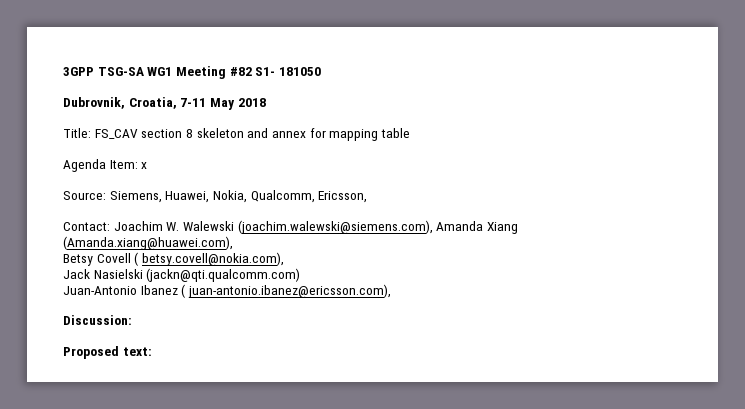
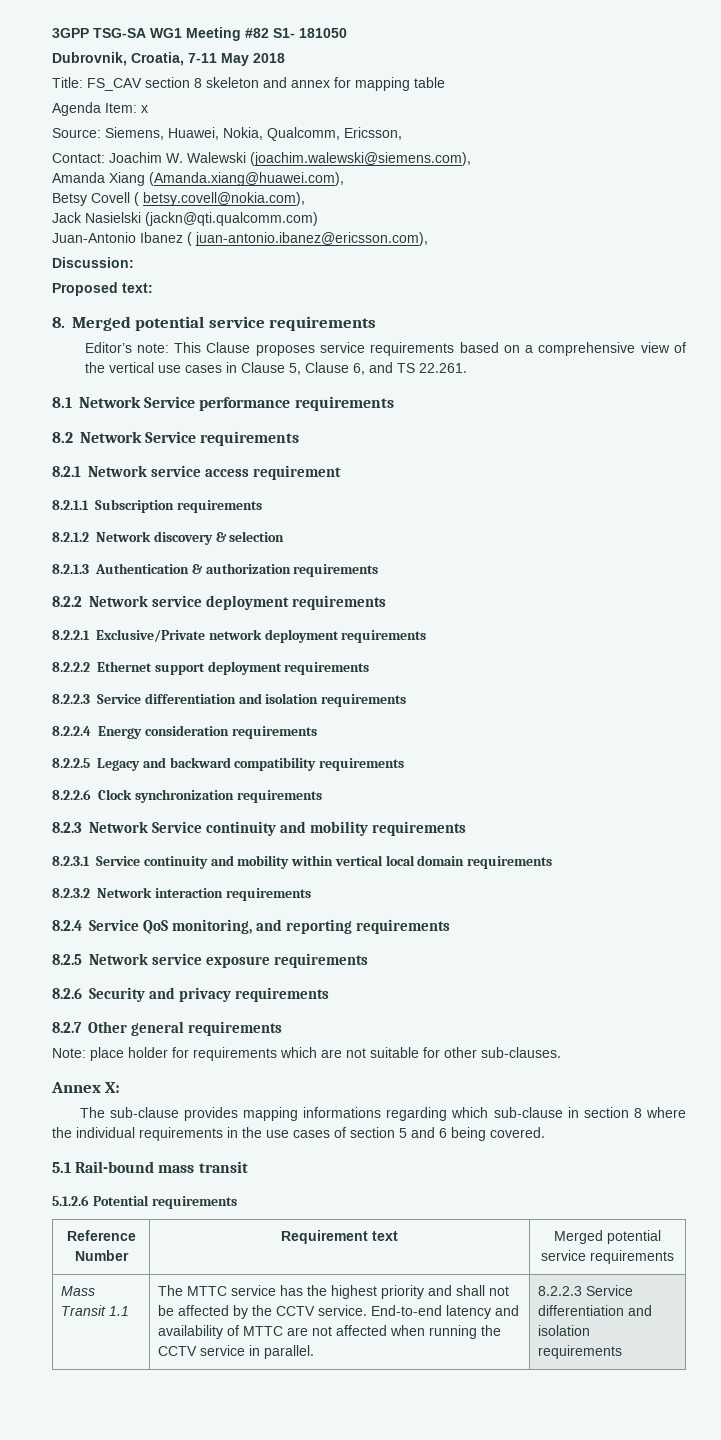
(433, 227) none -> (471, 159) //
(152, 351) none -> [52,316,377,331] [84,342,686,356] [84,362,467,375] [52,396,394,411] [52,431,300,446] [52,465,342,480] [52,499,262,513] [52,531,285,545] [52,563,379,577] [52,595,387,610] [52,629,427,643] [52,661,370,675] [52,693,407,707] [52,725,317,739] [52,757,405,771] [52,789,322,803] [52,821,467,836] [52,855,553,869] [52,887,311,901] [52,919,451,934] [52,953,369,968] [52,987,330,1002] [52,1021,283,1036] [52,1047,561,1061] [51,1082,121,1093] [79,1107,687,1121] [52,1127,545,1141] [52,1161,248,1173] [52,1195,237,1209] [66,1230,136,1241] [74,1250,129,1261] [281,1230,399,1244] [554,1230,661,1244] [541,1250,674,1264] [60,1286,95,1296] [60,1305,129,1316] [157,1285,509,1299] [157,1305,519,1319] [157,1325,501,1339] [157,1345,314,1359] [537,1285,633,1296] [537,1305,652,1316] [537,1325,590,1336] [537,1345,622,1359] // 8. Merged potential service requirements // Editor’s note: This Clause proposes service requirements based on a comprehensive view of the vertical use cases in Clause 5, Clause 6, and TS 22.261. // 8.1 Network Service performance requirements // 8.2 Network Service requirements // 8.2.1 Network service access requirement // 8.2.1.1 Subscription requirements // 8.2.1.2 Network discovery & selection // 8.2.1.3 Authentication & authorization requirements // 8.2.2 Network service deployment requirements // 8.2.2.1 Exclusive/Private network deployment requirements // 8.2.2.2 Ethernet support deployment requirements // 8.2.2.3 Service differentiation and isolation requirements // 8.2.2.4 Energy consideration requirements // 8.2.2.5 Legacy and backward compatibility requirements // 8.2.2.6 Clock synchronization requirements // 8.2.3 Network Service continuity and mobility requirements // 8.2.3.1 Service continuity and mobility within vertical local domain requirements // 8.2.3.2 Network interaction requirements // 8.2.4 Service QoS monitoring, and reporting requirements // 8.2.5 Network service exposure requirements // 8.2.6 Security and privacy requirements // 8.2.7 Other general requirements // Note: place holder for requirements which are not suitable for other sub-clauses. // Annex X: // The sub-clause provides mapping informations regarding which sub-clause in section 8 where the individual requirements in the use cases of section 5 and 6 being covered. // 5.1 Rail-bound mass transit // 5.1.2.6 Potential requirements // Reference Number | Requirement text | Merged potential service requirements // Mass Transit 1.1 | The MTTC service has the highest priority and shall not be affected by the CCTV service. End-to-end latency and availability of MTTC are not affected when running the CCTV service in parallel. | 8.2.2.3 Service differentiation and isolation requirements

